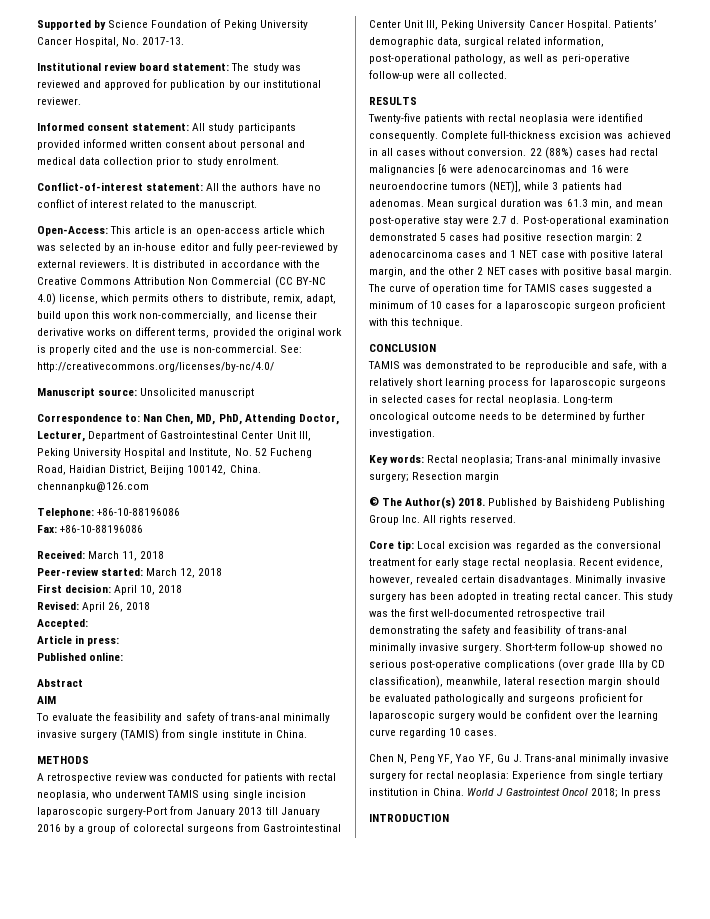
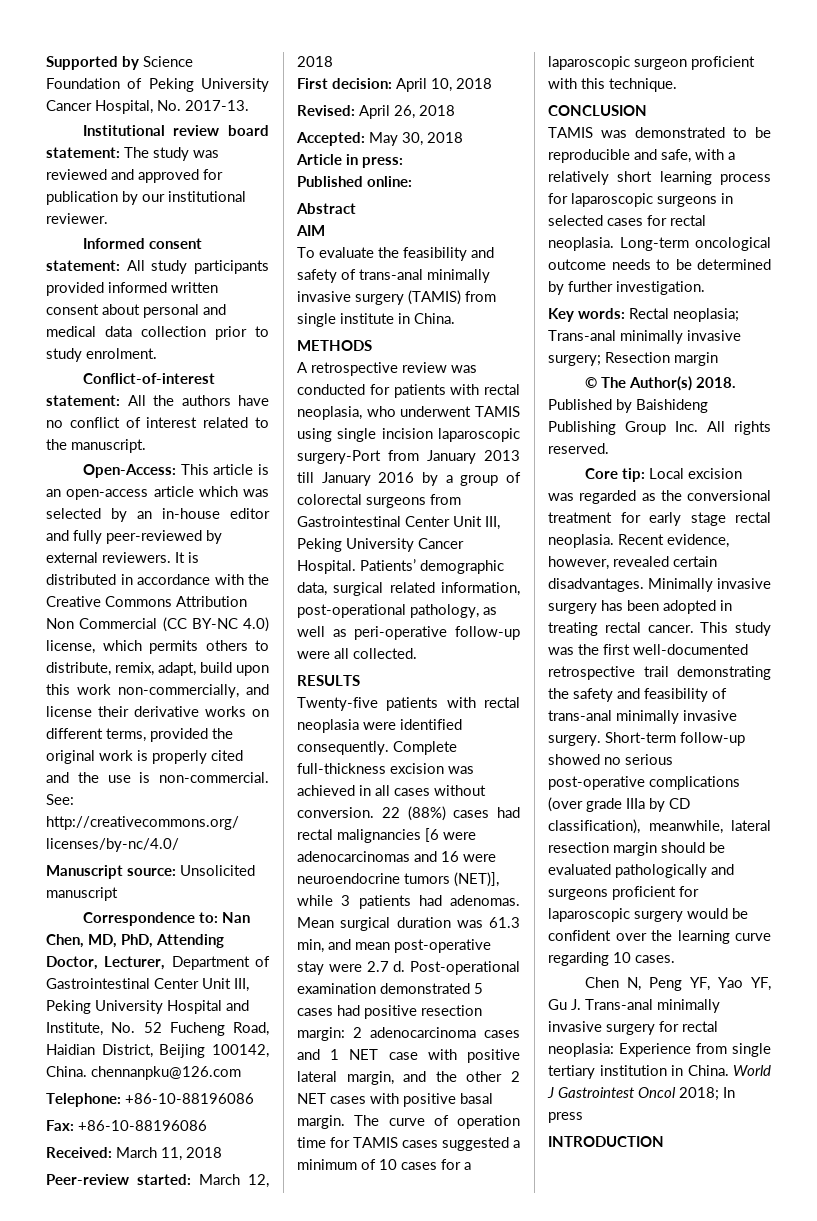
(88, 624) none -> [369,132,463,146] May 30, 2018

